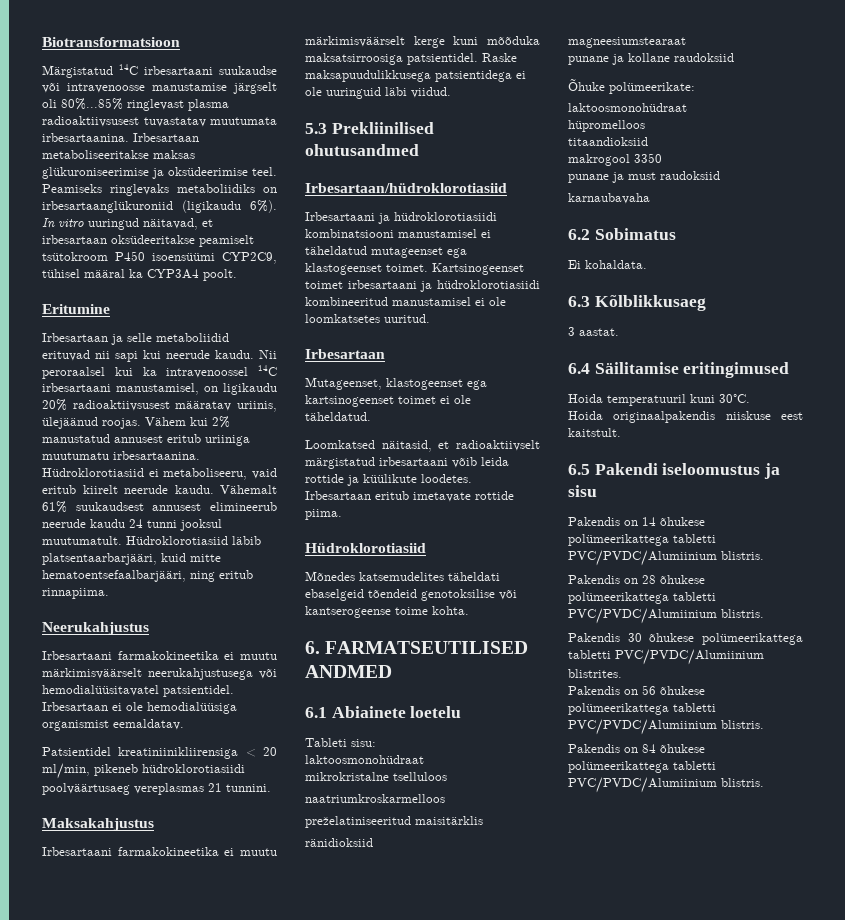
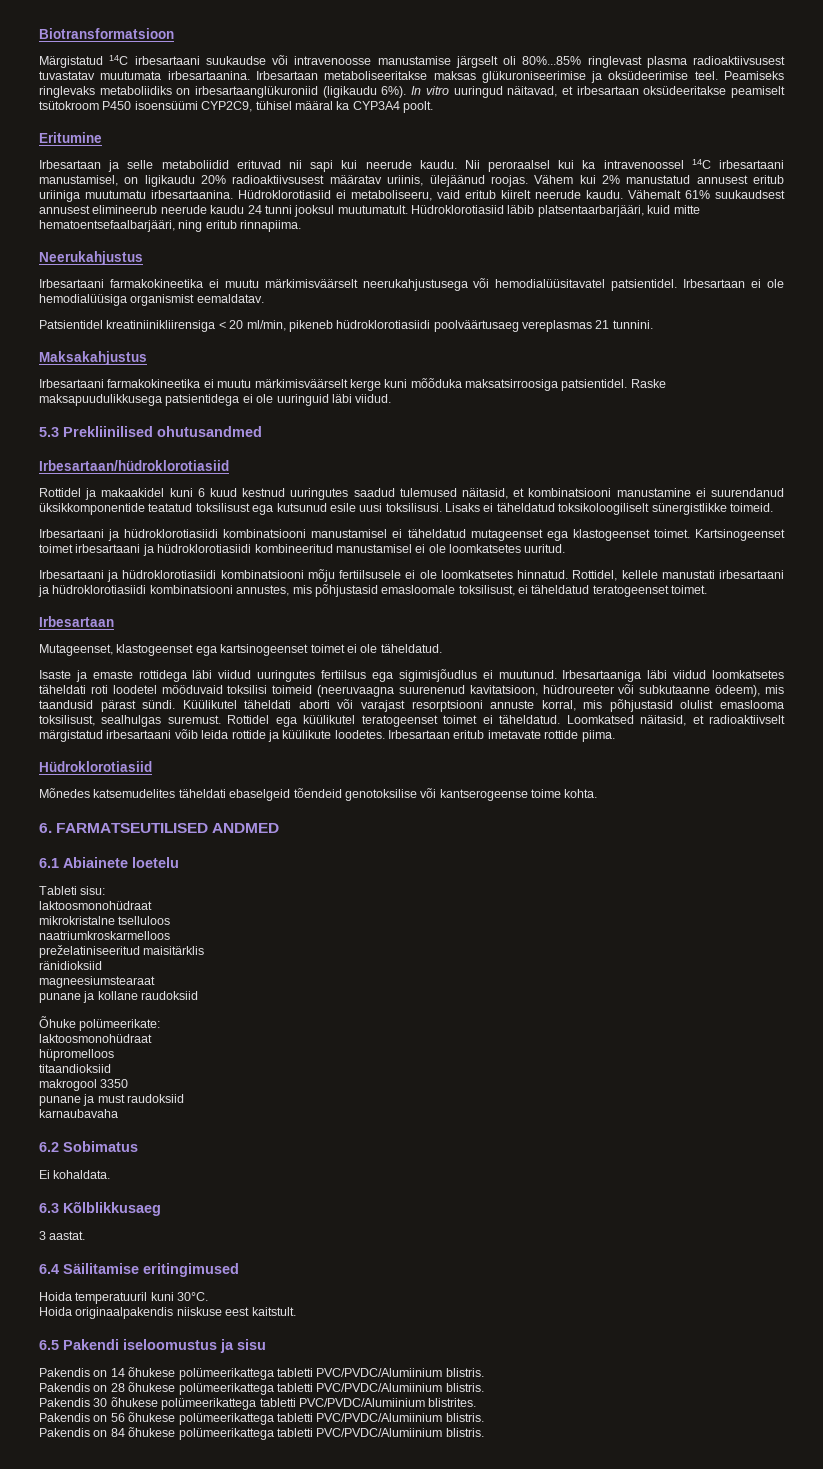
(507, 188) none -> [39,488,784,500] [39,503,773,515] // Rottidel ja makaakidel kuni 6 kuud kestnud uuringutes saadud tulemused näitasid, et kombinatsiooni manustamine ei suurendanud üksikkomponentide teatatud toksilisust ega kutsunud esile uusi toksilisusi. Lisaks ei täheldatud toksikoloogiliselt sünergistlikke toimeid.
(430, 318) none -> [39,569,785,582] [38,584,708,597] // Irbesartaani ja hüdroklorotiasiidi kombinatsiooni mõju fertiilsusele ei ole loomkatsetes hinnatud. Rottidel, kellele manustati irbesartaani ja hüdroklorotiasiidi kombinatsiooni annustes, mis põhjustasid emasloomale toksilisust, ei täheldatud teratogeenset toimet.
(371, 416) none -> [39,669,785,682] [39,684,784,697] [39,699,784,712] [39,715,561,727] Isaste ja emaste rottidega läbi viidud uuringutes fertiilsus ega sigimisjõudlus ei muutunud. Irbesartaaniga läbi viidud loomkatsetes täheldati roti loodetel mööduvaid toksilisi toimeid (neeruvaagna suurenenud kavitatsioon, hüdroureeter või subkutaanne ödeem), mis taandusid pärast sündi. Küülikutel täheldati aborti või varajast resorptsiooni annuste korral, mis põhjustasid olulist emaslooma toksilisust, sealhulgas suremust. Rottidel ega küülikutel teratogeenset toimet ei täheldatud.

